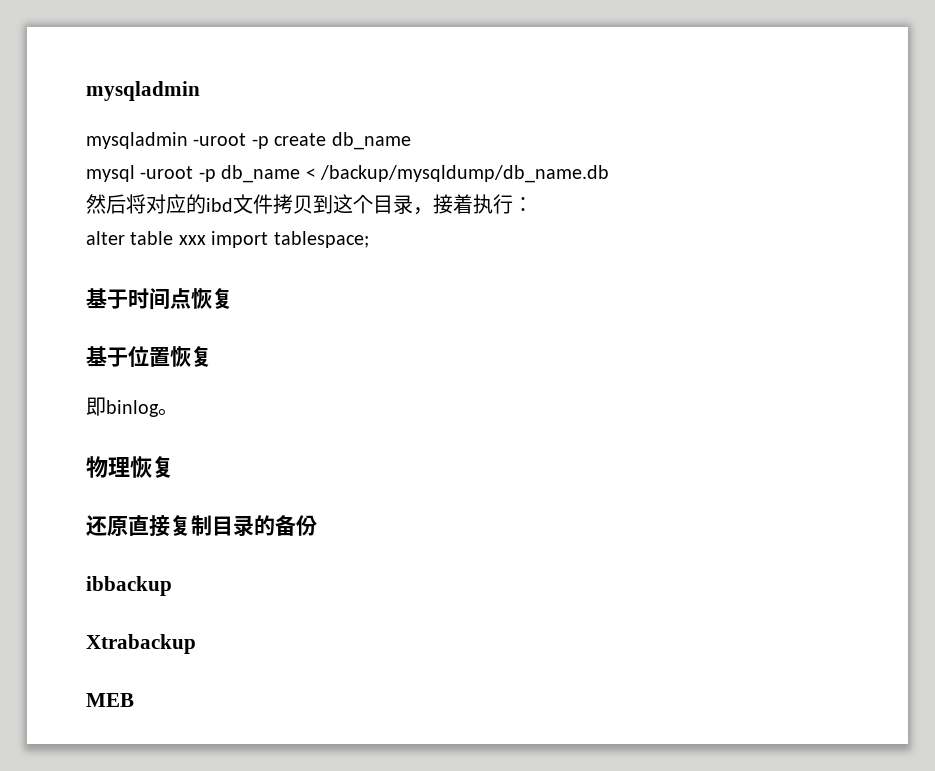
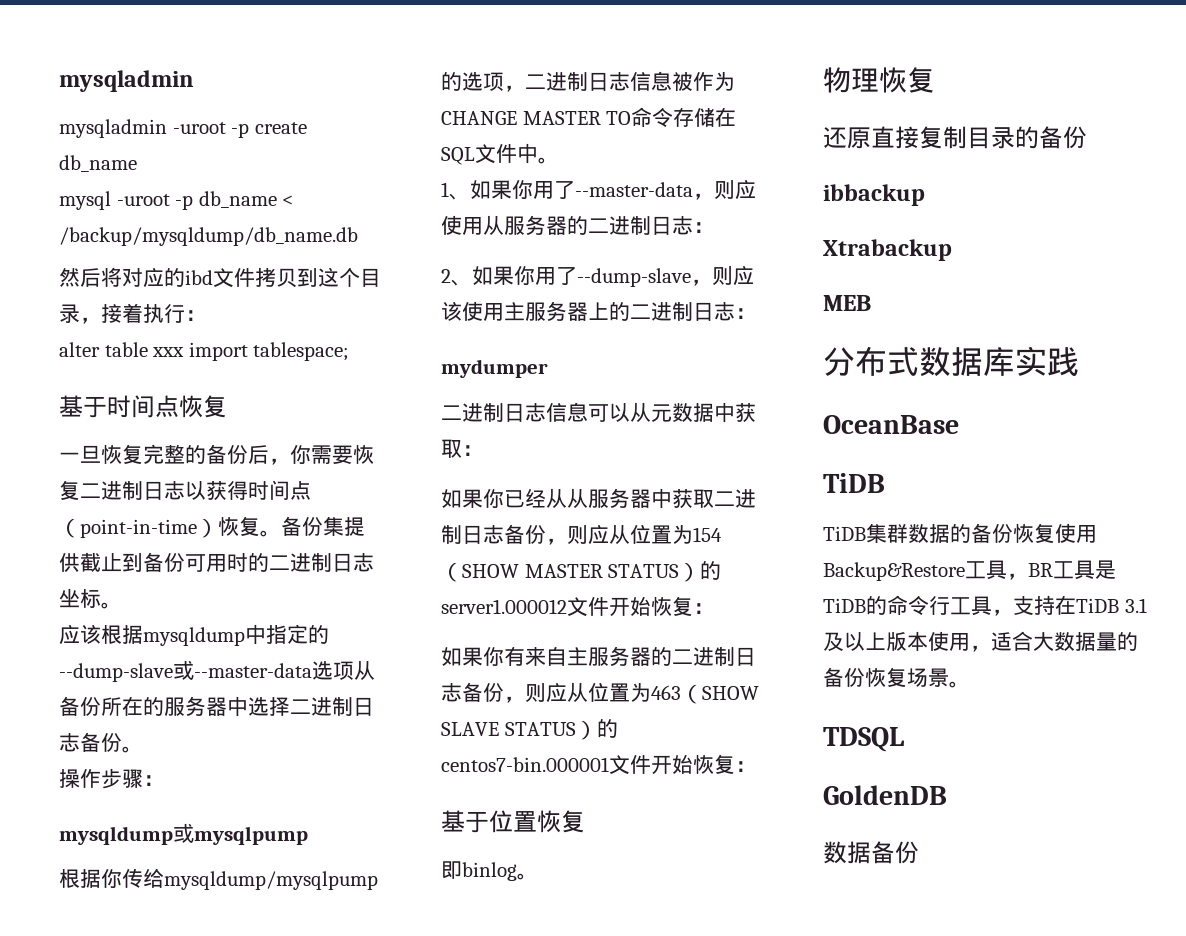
(233, 298) none -> [59,444,374,465] [59,480,311,501] [59,516,365,538] [59,552,374,572] [59,588,122,609] [59,624,329,646] [59,660,375,682] [59,696,374,717] [59,732,143,753] [59,768,164,789] [59,823,308,845] [59,868,378,890] [441,71,735,92] [441,107,737,128] [441,143,559,165] [441,179,756,200] [441,215,714,236] [441,265,754,287] [441,301,756,321] [441,359,548,378] [441,402,756,423] [441,439,483,458] [441,488,756,509] [441,524,722,545] [441,561,722,582] [441,596,714,617] [441,646,756,666] [441,682,759,704] [441,719,618,740] [441,754,756,775] // 一旦恢复完整的备份后，你需要恢复二进制日志以获得时间点（point-in-time）恢复。备份集提供截止到备份可用时的二进制日志坐标。 // 应该根据mysqldump中指定的--dump-slave或--master-data选项从备份所在的服务器中选择二进制日志备份。 // 操作步骤： // mysqldump或mysqlpump // 根据你传给mysqldump/mysqlpump的选项，二进制日志信息被作为CHANGE MASTER TO命令存储在SQL文件中。 // 1、如果你用了--master-data，则应使用从服务器的二进制日志： // 2、如果你用了--dump-slave，则应该使用主服务器上的二进制日志： // mydumper // 二进制日志信息可以从元数据中获取： // 如果你已经从从服务器中获取二进制日志备份，则应从位置为154（SHOW MASTER STATUS）的server1.000012文件开始恢复： // 如果你有来自主服务器的二进制日志备份，则应从位置为463（SHOW SLAVE STATUS）的centos7-bin.000001文件开始恢复：
(134, 700) none -> [823,346,1079,376] [823,415,959,434] [823,473,885,493] [823,523,1097,543] [823,560,1116,581] [823,595,1147,616] [823,631,1138,652] [823,667,970,688] [823,727,904,752] [823,785,947,805] [823,841,919,864] // 分布式数据库实践 // OceanBase // TiDB // TiDB集群数据的备份恢复使用Backup&Restore工具，BR工具是TiDB的命令行工具，支持在TiDB 3.1及以上版本使用，适合大数据量的备份恢复场景。 // TDSQL // GoldenDB // 数据备份

